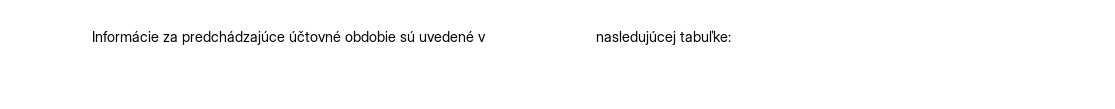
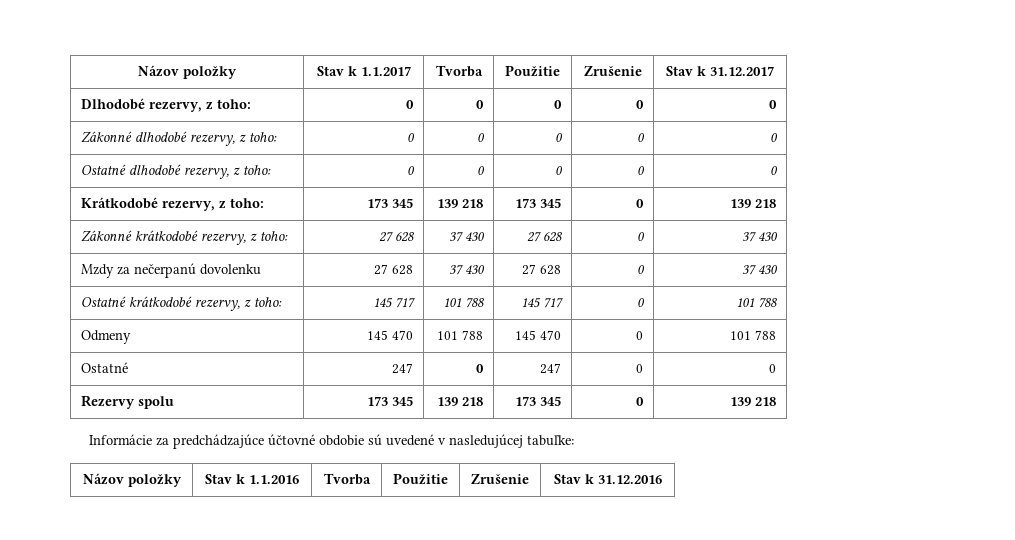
(91, 36) none -> [138,65,237,79] [316,66,411,76] [435,65,483,77] [505,65,560,77] [583,65,642,76] [666,66,774,76] [81,98,252,112] [405,100,414,109] [475,100,484,109] [553,100,562,109] [635,100,644,109] [768,100,777,109] [81,131,278,146] [406,133,415,142] [476,133,485,142] [554,133,563,142] [636,133,645,142] [769,133,778,142] [81,164,272,179] [406,166,415,175] [476,166,485,175] [554,166,563,175] [636,166,645,175] [769,166,778,175] [81,197,265,211] [366,198,413,208] [436,199,483,208] [514,198,561,208] [635,199,644,208] [729,199,776,208] [81,230,289,245] [378,231,415,242] [448,232,485,242] [526,231,563,242] [636,232,645,241] [741,232,778,242] [81,263,262,278] [373,264,413,275] [448,265,485,275] [521,264,561,275] [636,265,645,274] [741,265,778,275] [81,296,283,311] [372,298,415,308] [442,298,485,308] [520,298,563,308] [636,298,645,307] [735,298,778,308] [81,330,132,344] [366,330,413,340] [436,330,483,340] [514,330,561,340] [635,331,643,340] [729,330,776,340] [81,362,129,373] [391,363,413,374] [475,364,484,373] [539,363,561,374] [635,364,643,373] [768,364,776,373] [81,395,175,409] [366,396,413,406] [436,397,483,406] [514,396,561,406] [635,397,644,406] [729,397,776,406] Názov položky | Stav k 1.1.2017 | Tvorba | Použitie | Zrušenie | Stav k 31.12.2017 // Dlhodobé rezervy, z toho: | 0 | 0 | 0 | 0 | 0 // Zákonné dlhodobé rezervy, z toho: | 0 | 0 | 0 | 0 | 0 // Ostatné dlhodobé rezervy, z toho: | 0 | 0 | 0 | 0 | 0 // Krátkodobé rezervy, z toho: | 173 345 | 139 218 | 173 345 | 0 | 139 218 // Zákonné krátkodobé rezervy, z toho: | 27 628 | 37 430 | 27 628 | 0 | 37 430 // Mzdy za nečerpanú dovolenku | 27 628 | 37 430 | 27 628 | 0 | 37 430 // Ostatné krátkodobé rezervy, z toho: | 145 717 | 101 788 | 145 717 | 0 | 101 788 // Odmeny | 145 470 | 101 788 | 145 470 | 0 | 101 788 // Ostatné | 247 | 0 | 247 | 0 | 0 // Rezervy spolu | 173 345 | 139 218 | 173 345 | 0 | 139 218 //
(731, 36) none -> [82,473,182,487] [205,474,299,484] [323,473,371,485] [393,473,448,485] [471,473,529,484] [553,474,662,484] // Názov položky | Stav k 1.1.2016 | Tvorba | Použitie | Zrušenie | Stav k 31.12.2016

